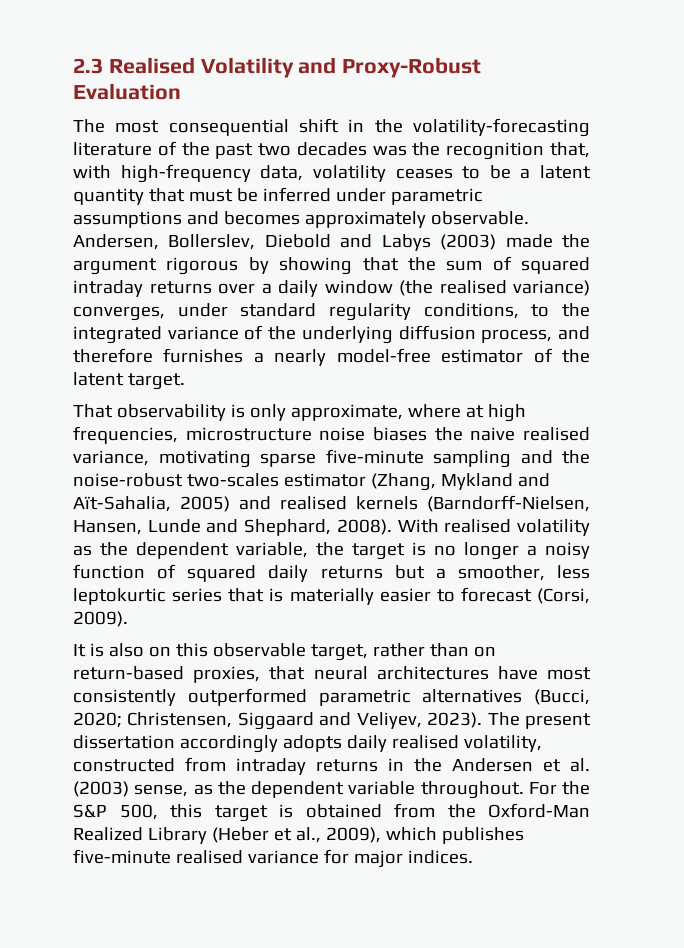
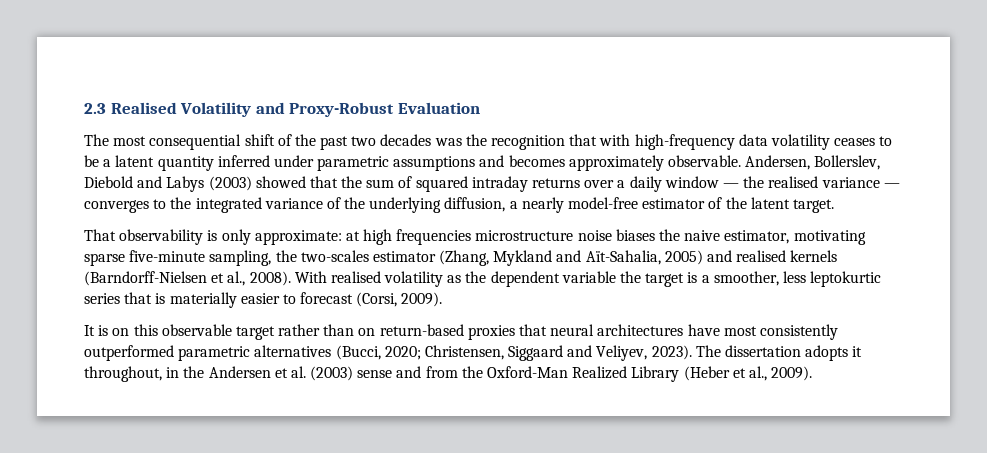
[348,118,590,137] [73,142,152,156] in the volatility-forecasting literature -> (275, 140) none
[550,142,590,158] that, -> [569,134,598,146] that
[260,165,304,181] data, -> [738,134,768,146] data
[148,188,258,202] that must be -> (214, 163) none
[505,234,591,248] [73,257,353,275] made the argument rigorous by showing -> [255,176,306,188] showed
[399,280,590,296] [73,303,519,321] (the realised variance) converges, under standard regularity conditions, -> [722,176,900,188] [84,200,149,213] — the realised variance — converges
[398,325,590,343] [73,348,244,363] diffusion process, and therefore furnishes -> [444,197,506,212] diffusion,
[290,404,461,421] approximate, where -> [254,230,342,245] approximate:
[73,426,178,444] frequencies, -> [396,229,472,245] frequencies
[523,427,590,441] [73,450,149,466] realised variance, -> [724,230,790,244] estimator,
[433,450,590,468] [73,473,183,487] sampling and the noise-robust -> [209,250,297,266] sampling, the
[427,495,590,512] [73,519,332,536] (Barndorff-Nielsen, Hansen, Lunde and Shephard, -> [84,271,246,286] (Barndorff-Nielsen et al.,
[236,542,308,558] variable, -> [561,271,616,283] variable
[434,542,590,560] [73,564,425,582] no longer a noisy function of squared daily returns but -> (698, 277) none
[108,643,144,657] also -> (109, 330) none
[310,644,368,661] target, -> [235,326,275,340] target
[193,666,261,683] proxies, -> [467,325,515,340] proxies
[525,713,591,729] [73,735,542,753] [73,757,378,775] present dissertation accordingly adopts daily realised volatility, constructed from intraday returns -> [725,345,863,361] [84,366,162,382] dissertation adopts it throughout,
[134,781,590,799] [73,804,382,822] sense, as the dependent variable throughout. For the S&P 500, this target is obtained -> [357,366,422,378] sense and
[325,827,524,844] [73,849,473,868] 2009), which publishes five-minute realised variance for major indices. -> [771,366,813,381] 2009).

